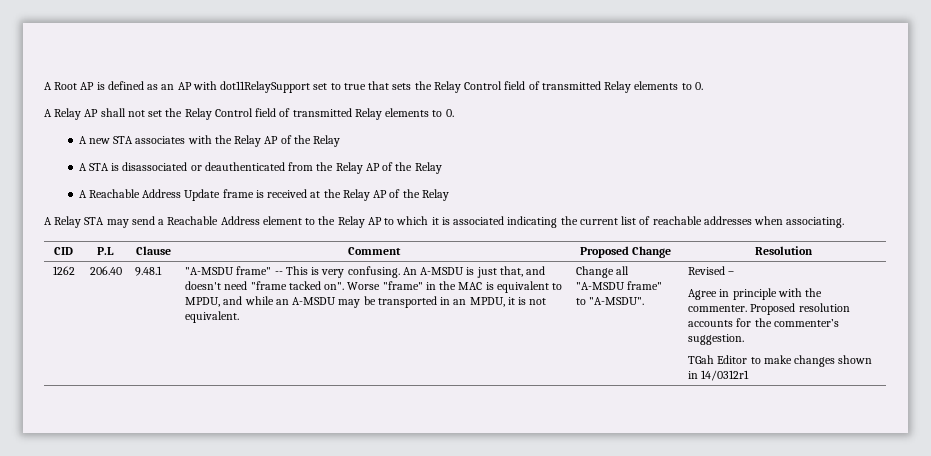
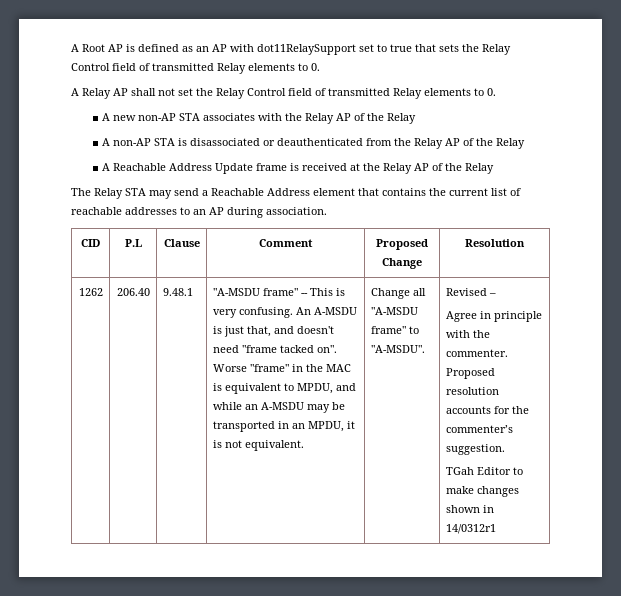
(110, 141) none -> [138,113,177,121] non-AP
(87, 167) none -> [113,138,152,146] non-AP
[44,217,52,225] A -> [71,188,91,196] The
[305,216,558,228] to the Relay AP to which it is associated indicating -> [358,188,426,196] that contains
[754,216,845,228] when associating. -> [180,207,327,218] to an AP during association.

